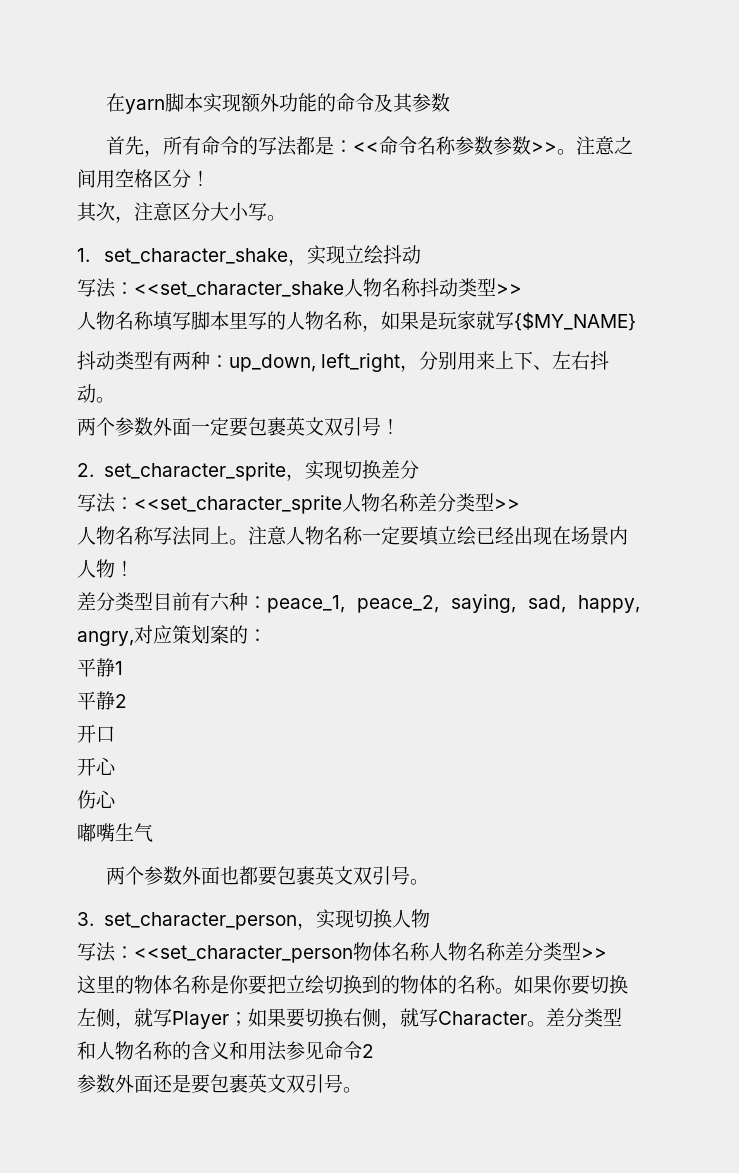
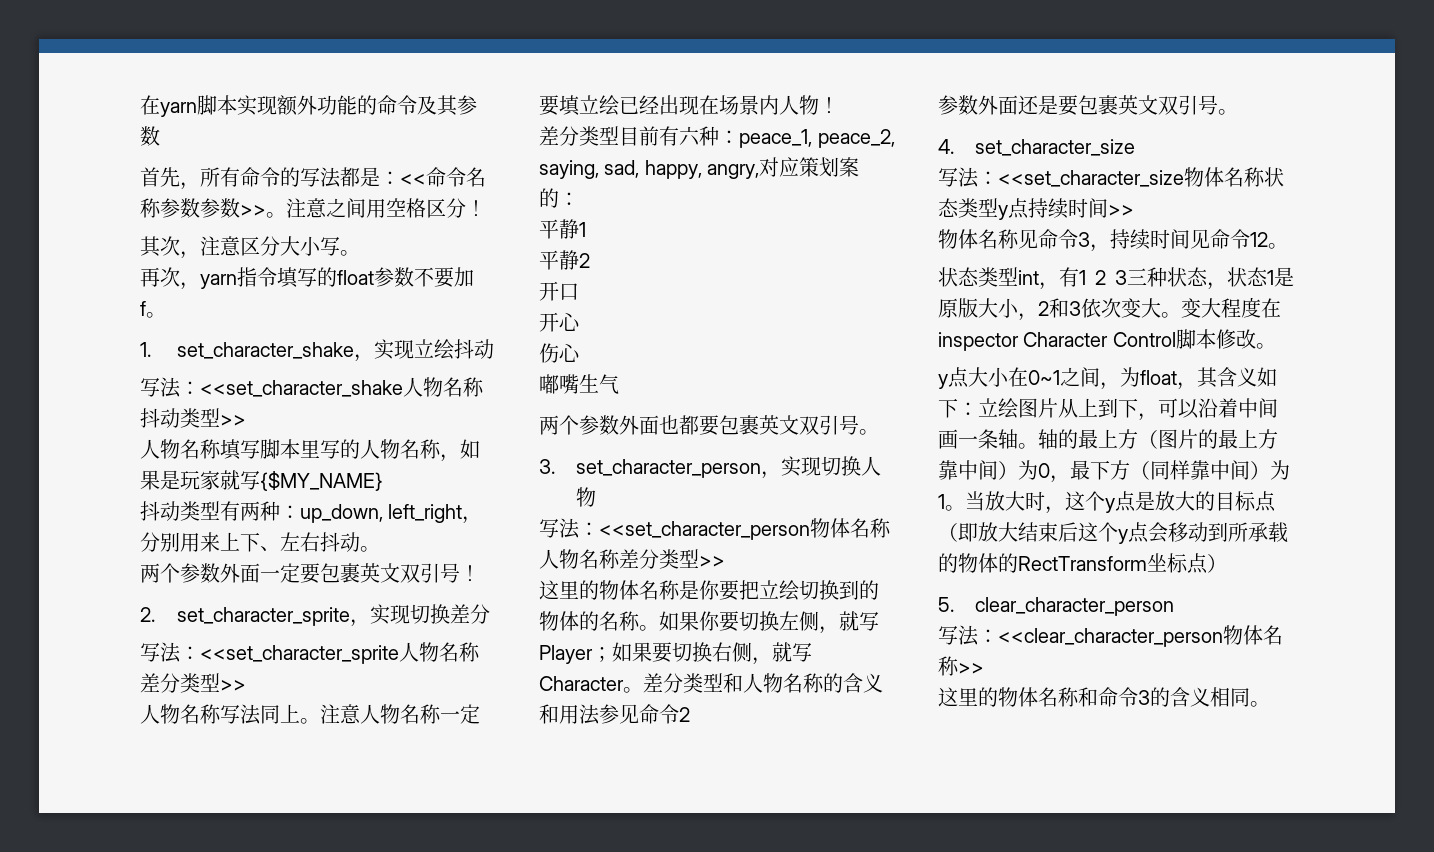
(286, 218) none -> [140,267,474,290] [140,301,166,318] // 再次，yarn指令填写的float参数不要加f。
(362, 1090) none -> [938,139,1136,156] [938,167,1284,188] [938,198,1134,220] [938,229,1288,252] [938,267,1294,290] [938,297,1281,321] [938,329,1276,351] [938,367,1277,390] [938,398,1278,421] [938,429,1278,449] [938,460,1290,483] [938,491,1276,514] [938,522,1288,544] [938,553,1227,574] [938,597,1175,616] [938,625,1283,647] [938,656,984,676] [938,687,1270,707] // 4. set_character_size // 写法：<<set_character_size物体名称状态类型y点持续时间>> // 物体名称见命令3，持续时间见命令12。 // 状态类型int，有1 2 3三种状态，状态1是原版大小，2和3依次变大。变大程度在inspector Character Control脚本修改。 // y点大小在0~1之间，为float，其含义如下：立绘图片从上到下，可以沿着中间画一条轴。轴的最上方（图片的最上方靠中间）为0，最下方（同样靠中间）为1。当放大时，这个y点是放大的目标点（即放大结束后这个y点会移动到所承载的物体的RectTransform坐标点） // 5. clear_character_person // 写法：<<clear_character_person物体名称>> // 这里的物体名称和命令3的含义相同。

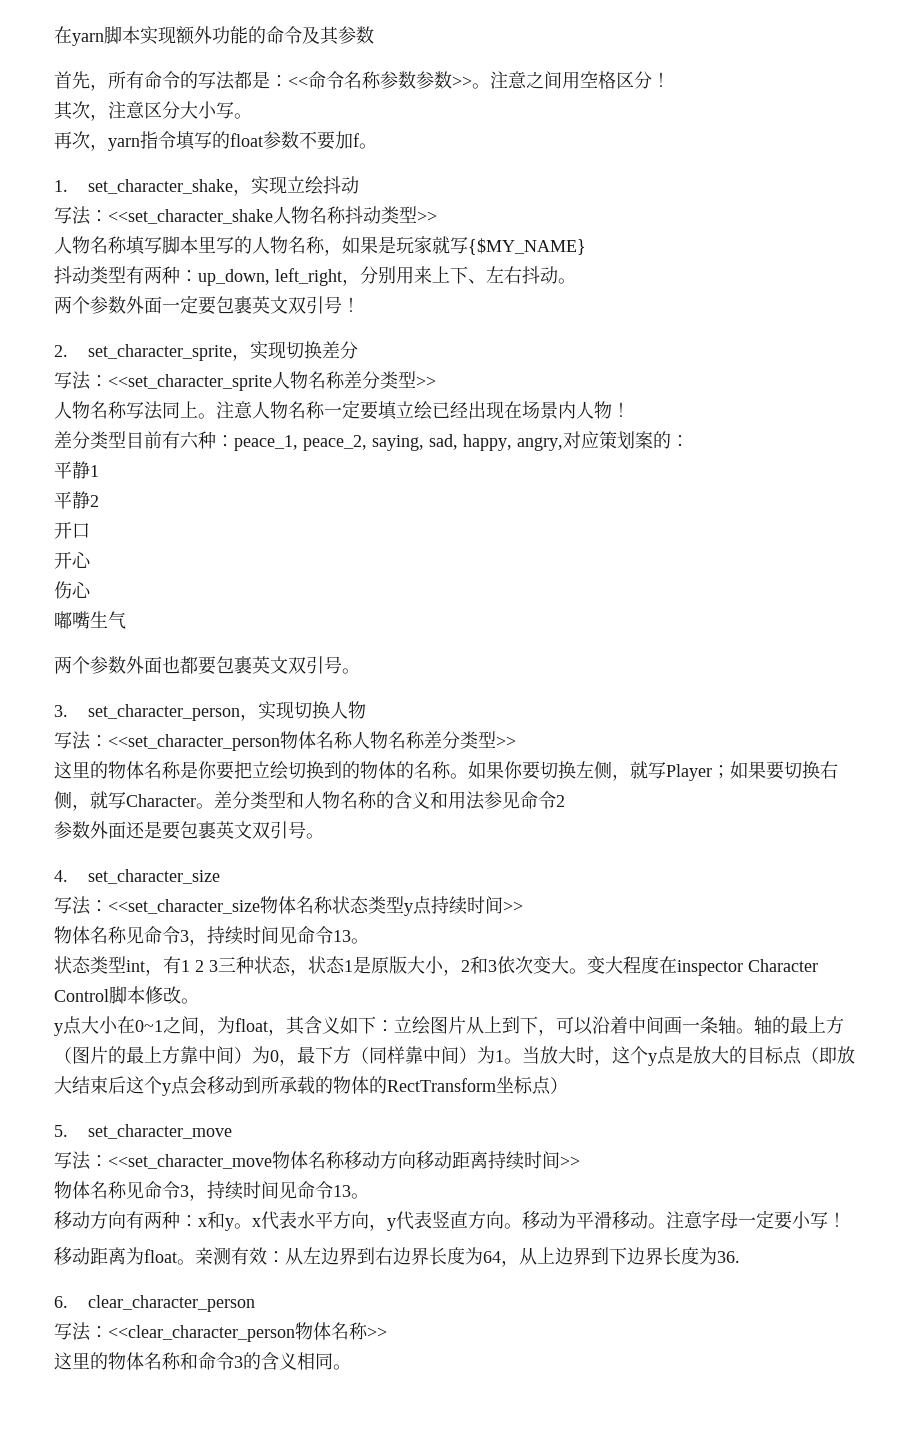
[1250,232,1268,247] 12 -> [333,930,351,942] 13
(954, 604) none -> [87,1124,232,1139] [54,1151,580,1170] [54,1181,369,1201] [54,1210,846,1231] [54,1247,740,1267] [54,1296,68,1308] set_character_move // 写法：<<set_character_move物体名称移动方向移动距离持续时间>> // 物体名称见命令3，持续时间见命令13。 // 移动方向有两种：x和y。x代表水平方向，y代表竖直方向。移动为平滑移动。注意字母一定要小写！ // 移动距离为float。亲测有效：从左边界到右边界长度为64，从上边界到下边界长度为36. // 6.

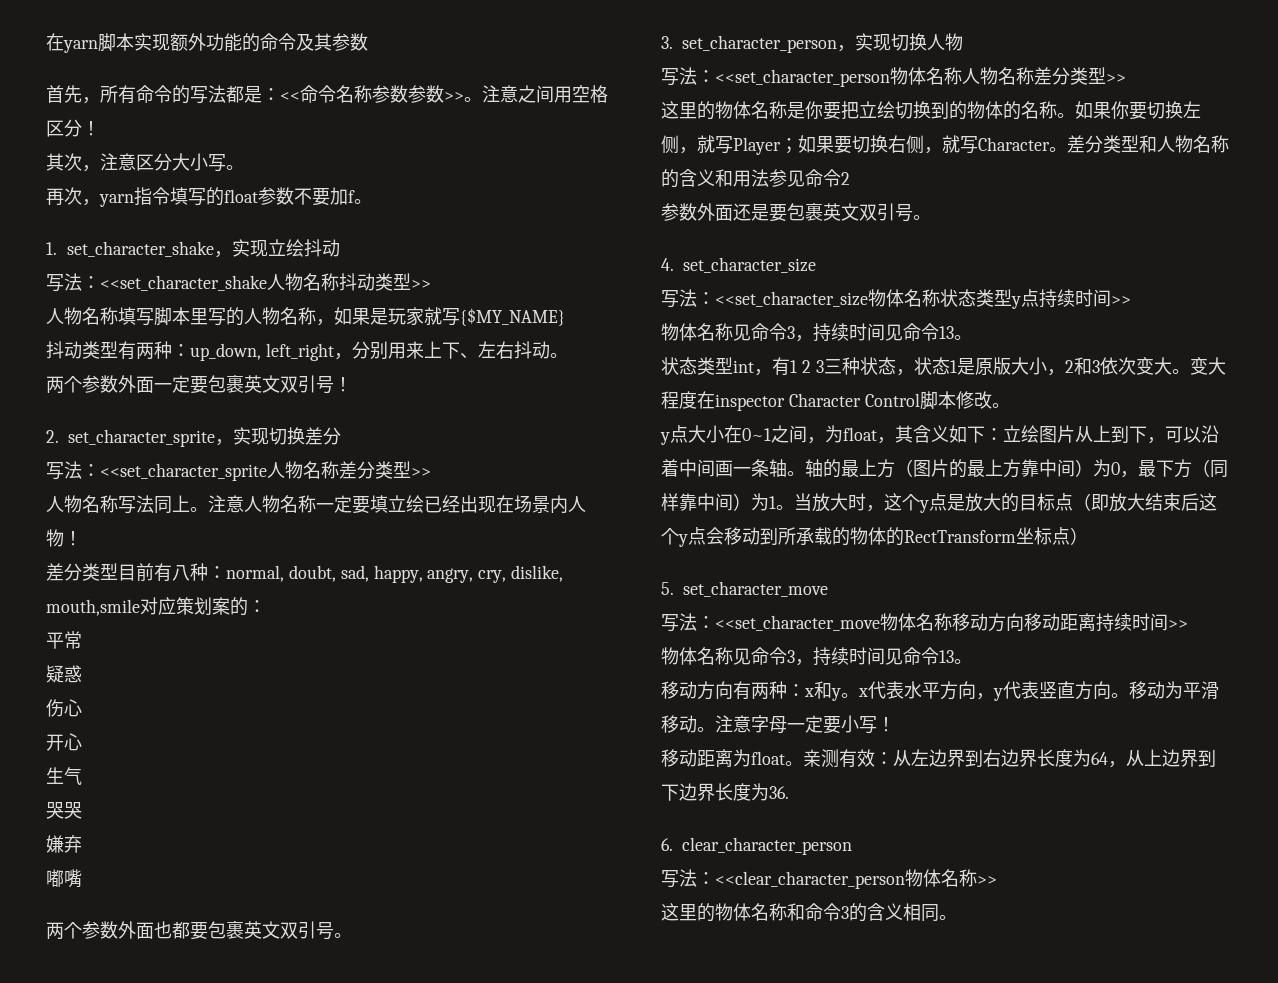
[180,431,689,451] [54,461,99,479] [54,491,99,509] [54,521,90,539] [54,551,91,569] [54,581,91,599] 六种：peace_1, peace_2, saying, sad, happy, angry,对应策划案的： // 平静1 // 平静2 // 开口 // 开心 // 伤心 -> [172,563,564,583] [46,597,266,616] [46,631,82,649] [46,665,82,683] [46,699,82,717] [46,733,82,751] [46,767,82,785] [46,802,82,819] [46,835,82,853] 八种：normal, doubt, sad, happy, angry, cry, dislike, mouth,smile对应策划案的： // 平常 // 疑惑 // 伤心 // 开心 // 生气 // 哭哭 // 嫌弃
[90,611,126,629] 生气 -> (82, 878) none

